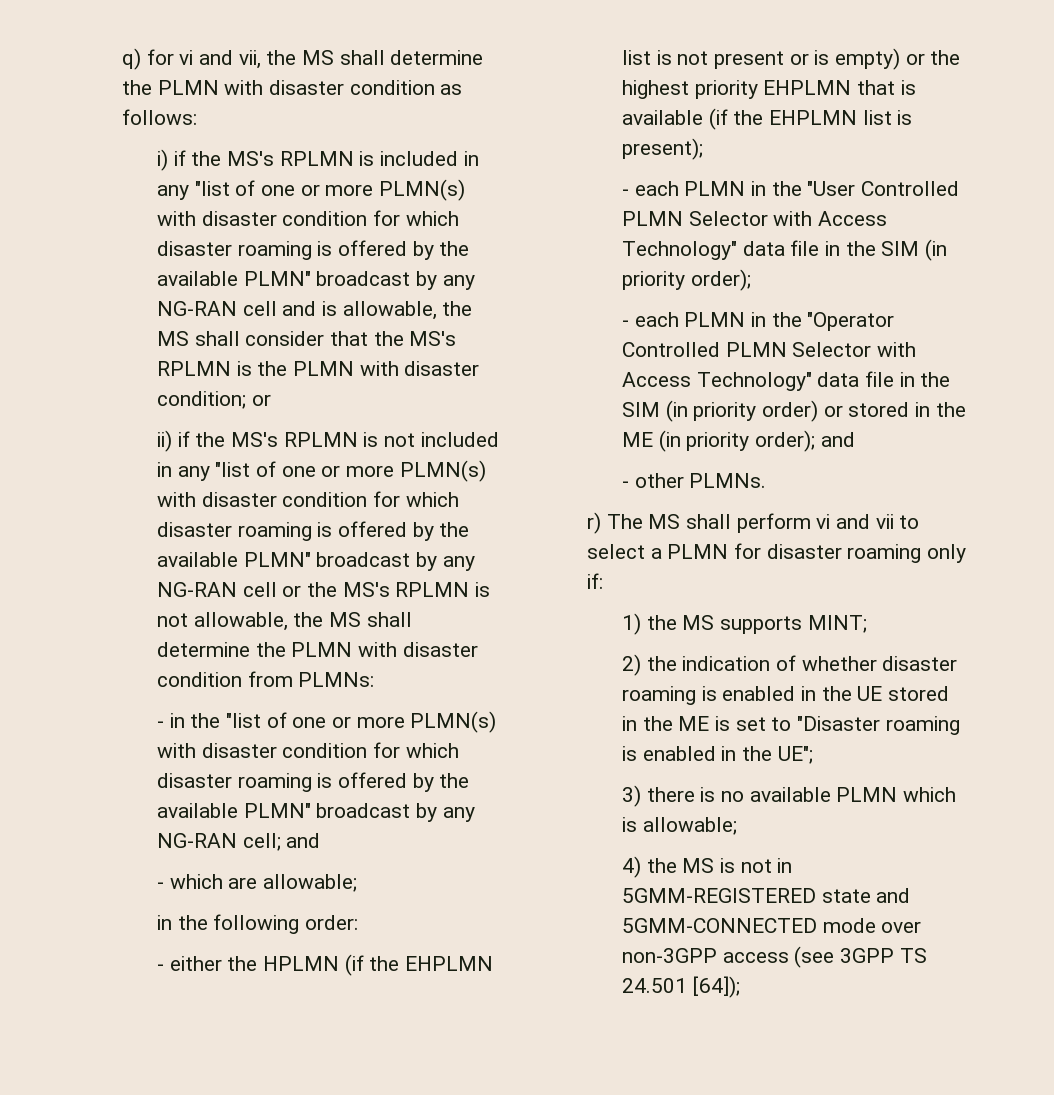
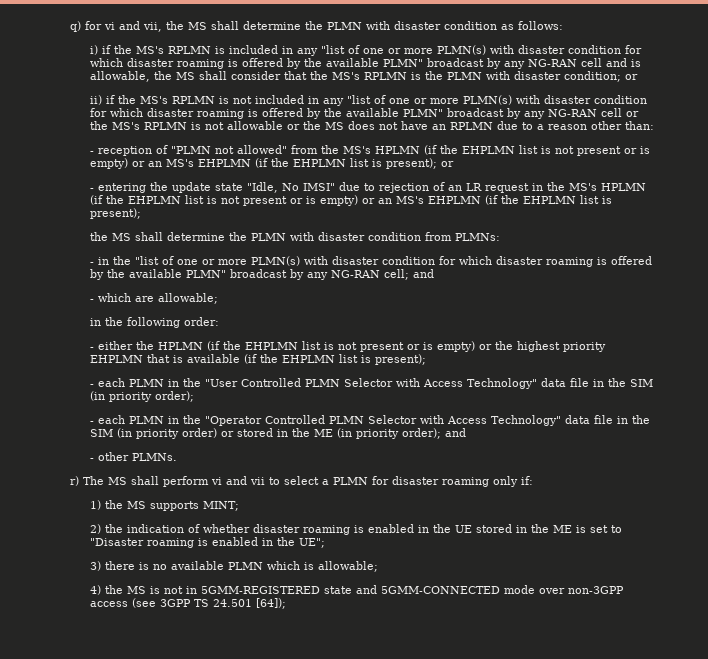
[193,612,288,631] allowable, -> [227,121,655,130] [90,145,651,156] [90,158,455,169] [90,182,647,193] [90,195,613,206] [90,208,142,219] allowable or the MS does not have an RPLMN due to a reason other than: // - reception of "PLMN not allowed" from the MS's HPLMN (if the EHPLMN list is not present or is empty) or an MS's EHPLMN (if the EHPLMN list is present); or // - entering the update state "Idle, No IMSI" due to rejection of an LR request in the MS's HPLMN (if the EHPLMN list is not present or is empty) or an MS's EHPLMN (if the EHPLMN list is present); //

